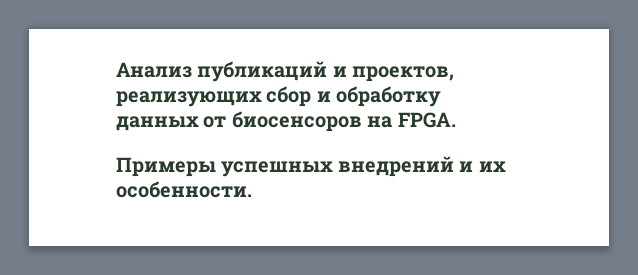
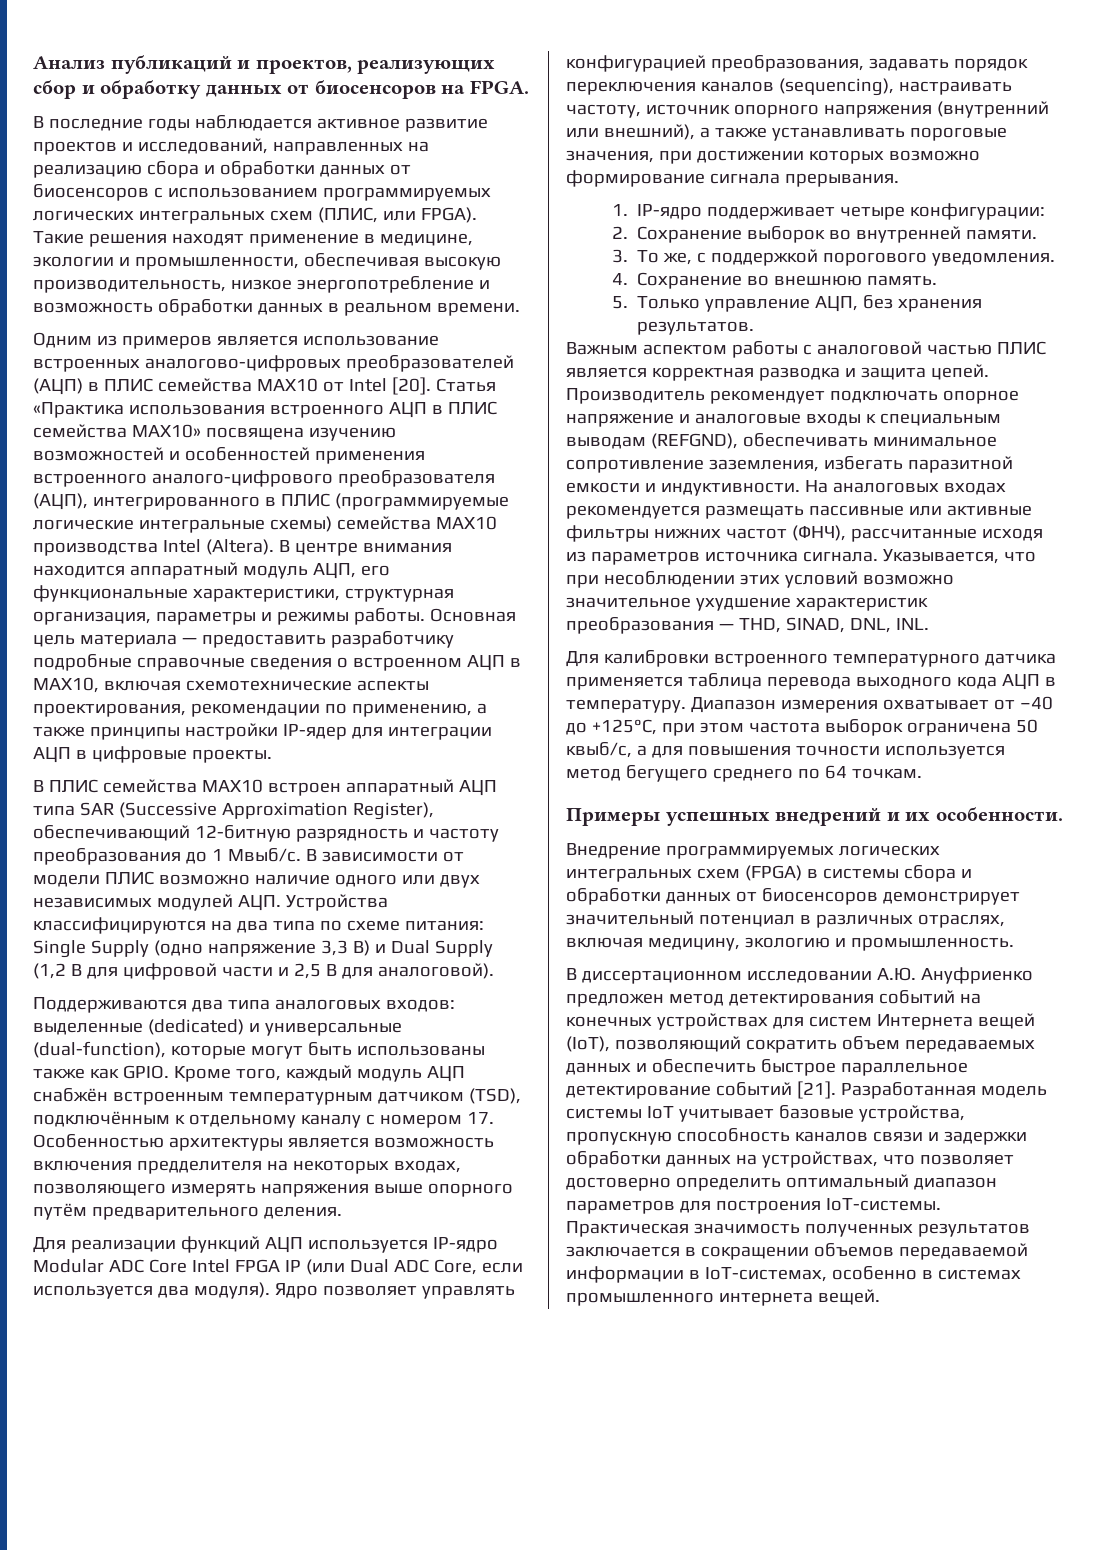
(456, 120) none -> [33,115,488,132] [33,138,429,155] [33,161,411,178] [33,184,491,201] [33,207,477,224] [33,231,473,247] [33,253,501,270] [33,276,490,293] [33,299,520,316] [33,332,439,349] [33,355,514,372] [33,377,496,395] [33,401,497,418] [33,424,396,441] [33,447,425,464] [33,470,495,487] [33,493,509,510] [33,516,497,533] [33,539,452,556] [33,562,390,579] [33,585,454,602] [33,608,516,625] [33,631,454,648] [33,654,521,671] [33,677,429,693] [33,703,487,717] [33,723,492,740] [33,746,272,763] [33,779,497,796] [33,802,434,820] [33,825,499,842] [33,848,464,865] [33,871,480,888] [33,894,388,911] [33,917,484,934] [33,940,493,958] [33,963,494,980] [33,997,455,1013] [33,1019,402,1036] [33,1041,485,1059] [33,1065,465,1082] [33,1088,521,1105] [33,1111,494,1128] [33,1134,494,1151] [33,1160,461,1174] [33,1183,513,1197] [33,1203,342,1220] [33,1236,498,1253] [33,1259,523,1275] [33,1282,515,1299] [566,55,1028,72] [566,78,1012,96] [566,101,1049,118] [566,124,1007,141] [566,150,980,164] [566,170,899,187] [611,203,1045,220] [611,226,1037,243] [611,249,1055,266] [611,272,937,289] [611,295,982,312] [636,321,754,335] [566,341,1046,358] [566,364,989,381] [566,388,1019,404] [566,413,1001,427] [566,433,997,449] [566,456,1013,473] [566,480,1006,496] [566,505,1032,519] [566,525,1043,542] [566,549,1036,565] [566,571,954,588] [566,597,928,611] [566,617,929,634] [566,650,1056,667] [566,673,1056,690] [566,696,1053,713] [566,719,1038,736] [566,742,1005,759] [566,765,922,782] // В последние годы наблюдается активное развитие проектов и исследований, направленных на реализацию сбора и обработки данных от биосенсоров с использованием программируемых логических интегральных схем (ПЛИС, или FPGA). Такие решения находят применение в медицине, экологии и промышленности, обеспечивая высокую производительность, низкое энергопотребление и возможность обработки данных в реальном времени. // Одним из примеров является использование встроенных аналогово-цифровых преобразователей (АЦП) в ПЛИС семейства MAX10 от Intel [20]. Статья «Практика использования встроенного АЦП в ПЛИС семейства MAX10» посвящена изучению возможностей и особенностей применения встроенного аналого-цифрового преобразователя (АЦП), интегрированного в ПЛИС (программируемые логические интегральные схемы) семейства MAX10 производства Intel (Altera). В центре внимания находится аппаратный модуль АЦП, его функциональные характеристики, структурная организация, параметры и режимы работы. Основная цель материала — предоставить разработчику подробные справочные сведения о встроенном АЦП в MAX10, включая схемотехнические аспекты проектирования, рекомендации по применению, а также принципы настройки IP-ядер для интеграции АЦП в цифровые проекты. // В ПЛИС семейства MAX10 встроен аппаратный АЦП типа SAR (Successive Approximation Register), обеспечивающий 12-битную разрядность и частоту преобразования до 1 Мвыб/с. В зависимости от модели ПЛИС возможно наличие одного или двух независимых модулей АЦП. Устройства классифицируются на два типа по схеме питания: Single Supply (одно напряжение 3,3 В) и Dual Supply (1,2 В для цифровой части и 2,5 В для аналоговой). // Поддерживаются два типа аналоговых входов: выделенные (dedicated) и универсальные (dual-function), которые могут быть использованы также как GPIO. Кроме того, каждый модуль АЦП снабжён встроенным температурным датчиком (TSD), подключённым к отдельному каналу с номером 17. Особенностью архитектуры является возможность включения предделителя на некоторых входах, позволяющего измерять напряжения выше опорного путём предварительного деления. // Для реализации функций АЦП используется IP-ядро Modular ADC Core Intel FPGA IP (или Dual ADC Core, если используется два модуля). Ядро позволяет управлять конфигурацией преобразования, задавать порядок переключения каналов (sequencing), настраивать частоту, источник опорного напряжения (внутренний или внешний), а также устанавливать пороговые значения, при достижении которых возможно формирование сигнала прерывания. // 1. IP-ядро поддерживает четыре конфигурации: // 2. Сохранение выборок во внутренней памяти. // 3. То же, с поддержкой порогового уведомления. // 4. Сохранение во внешнюю память. // 5. Только управление АЦП, без хранения результатов. // Важным аспектом работы с аналоговой частью ПЛИС является корректная разводка и защита цепей. Производитель рекомендует подключать опорное напряжение и аналоговые входы к специальным выводам (REFGND), обеспечивать минимальное сопротивление заземления, избегать паразитной емкости и индуктивности. На аналоговых входах рекомендуется размещать пассивные или активные фильтры нижних частот (ФНЧ), рассчитанные исходя из параметров источника сигнала. Указывается, что при несоблюдении этих условий возможно значительное ухудшение характеристик преобразования — THD, SINAD, DNL, INL. // Для калибровки встроенного температурного датчика применяется таблица перевода выходного кода АЦП в температуру. Диапазон измерения охватывает от –40 до +125°C, при этом частота выборок ограничена 50 квыб/с, а для повышения точности используется метод бегущего среднего по 64 точкам.
(252, 189) none -> [566,843,940,859] [566,865,972,882] [566,888,1020,905] [566,911,1005,928] [566,937,1014,951] [566,967,1033,984] [566,990,981,1007] [566,1013,1035,1030] [566,1036,1035,1053] [566,1059,968,1076] [566,1081,1047,1099] [566,1105,965,1122] [566,1128,1027,1145] [566,1151,1014,1168] [566,1174,997,1191] [566,1198,941,1214] [566,1221,1030,1237] [566,1243,1028,1260] [566,1266,1021,1283] [566,1289,880,1306] // Внедрение программируемых логических интегральных схем (FPGA) в системы сбора и обработки данных от биосенсоров демонстрирует значительный потенциал в различных отраслях, включая медицину, экологию и промышленность. // В диссертационном исследовании А.Ю. Ануфриенко предложен метод детектирования событий на конечных устройствах для систем Интернета вещей (IoT), позволяющий сократить объем передаваемых данных и обеспечить быстрое параллельное детектирование событий [21]. Разработанная модель системы IoT учитывает базовые устройства, пропускную способность каналов связи и задержки обработки данных на устройствах, что позволяет достоверно определить оптимальный диапазон параметров для построения IoT-системы. Практическая значимость полученных результатов заключается в сокращении объемов передаваемой информации в IoT-системах, особенно в системах промышленного интернета вещей.

